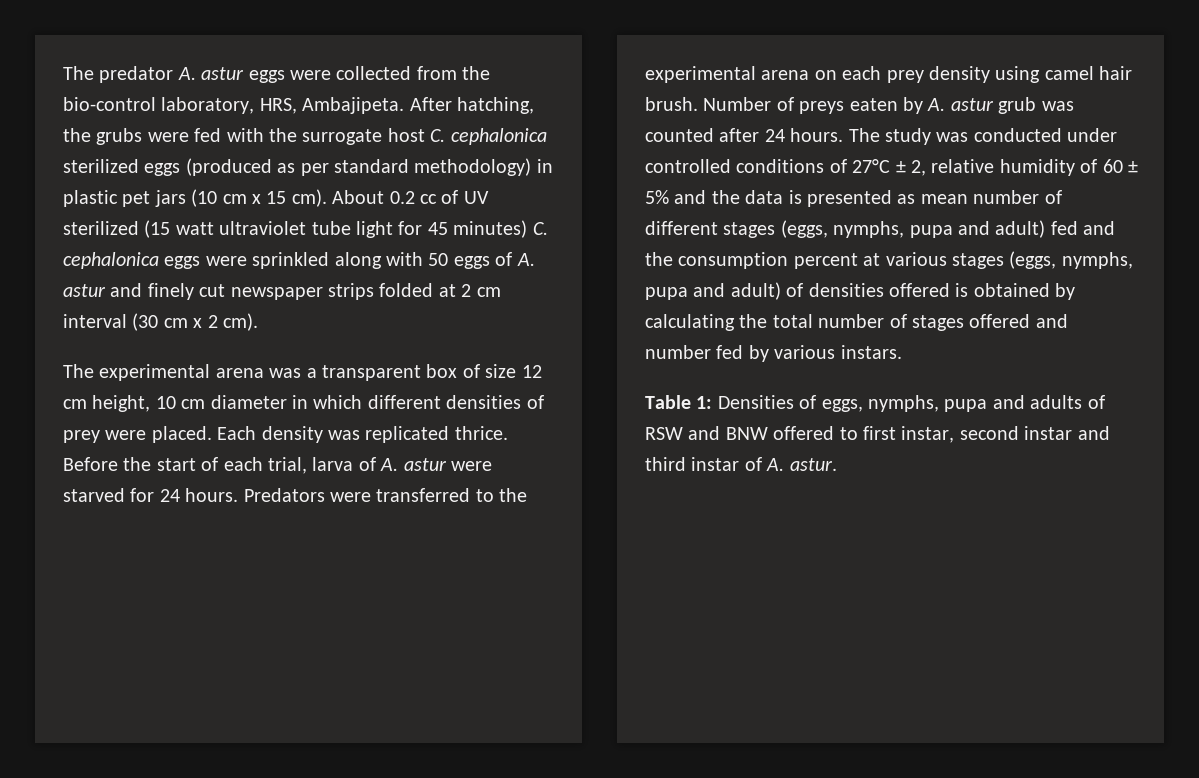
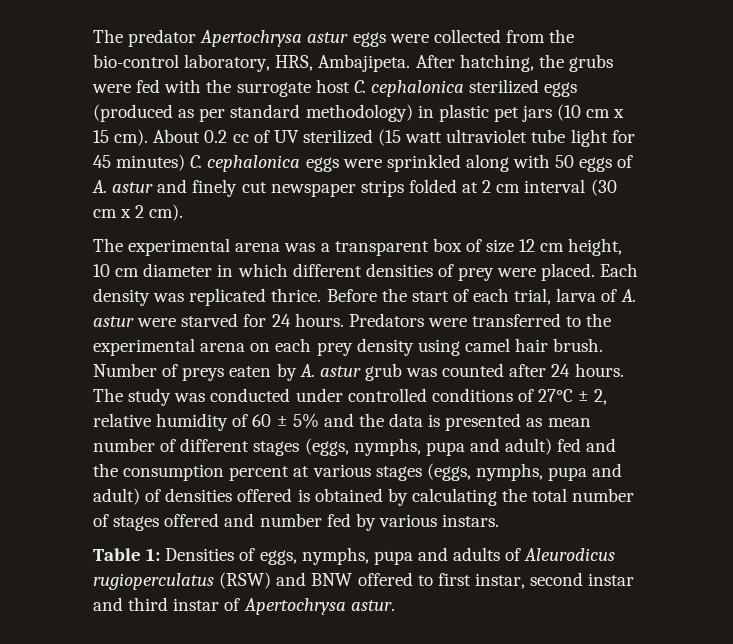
[177,67,196,80] A. -> [200,30,303,47] Apertochrysa
[645,427,683,440] RSW -> [524,548,616,561] [93,572,272,590] Aleurodicus rugioperculatus (RSW)
[766,458,785,471] A. -> [243,598,346,615] Apertochrysa

